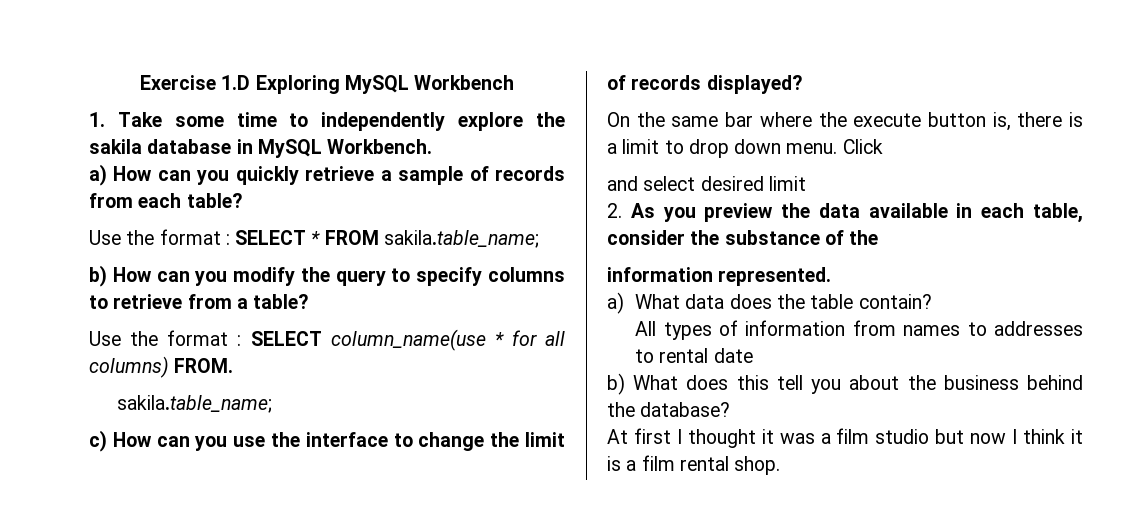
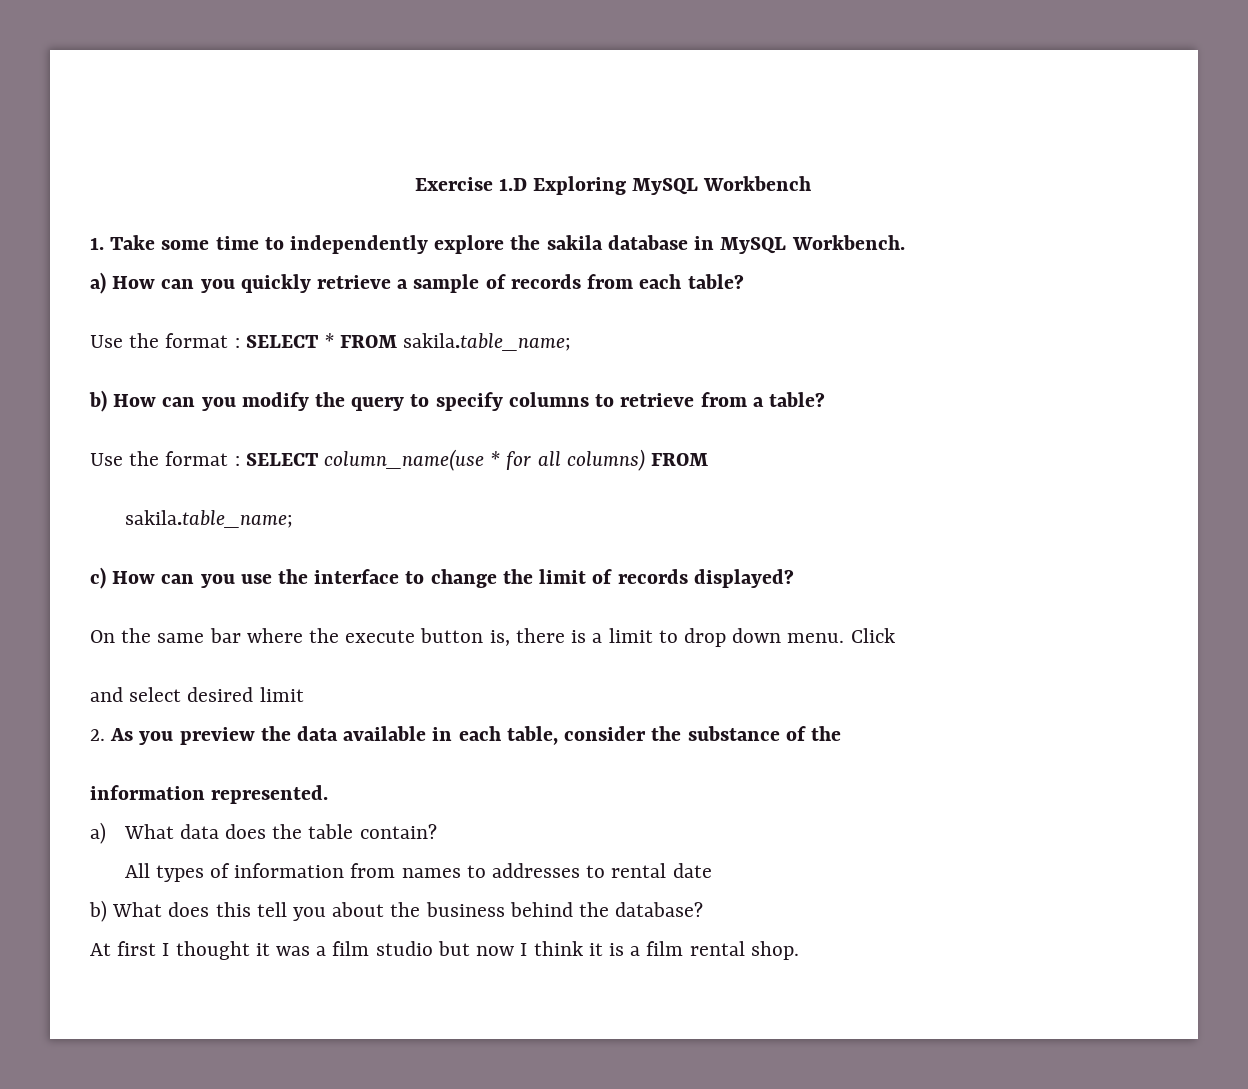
[174,358,234,373] FROM. -> [651,453,709,466] FROM

